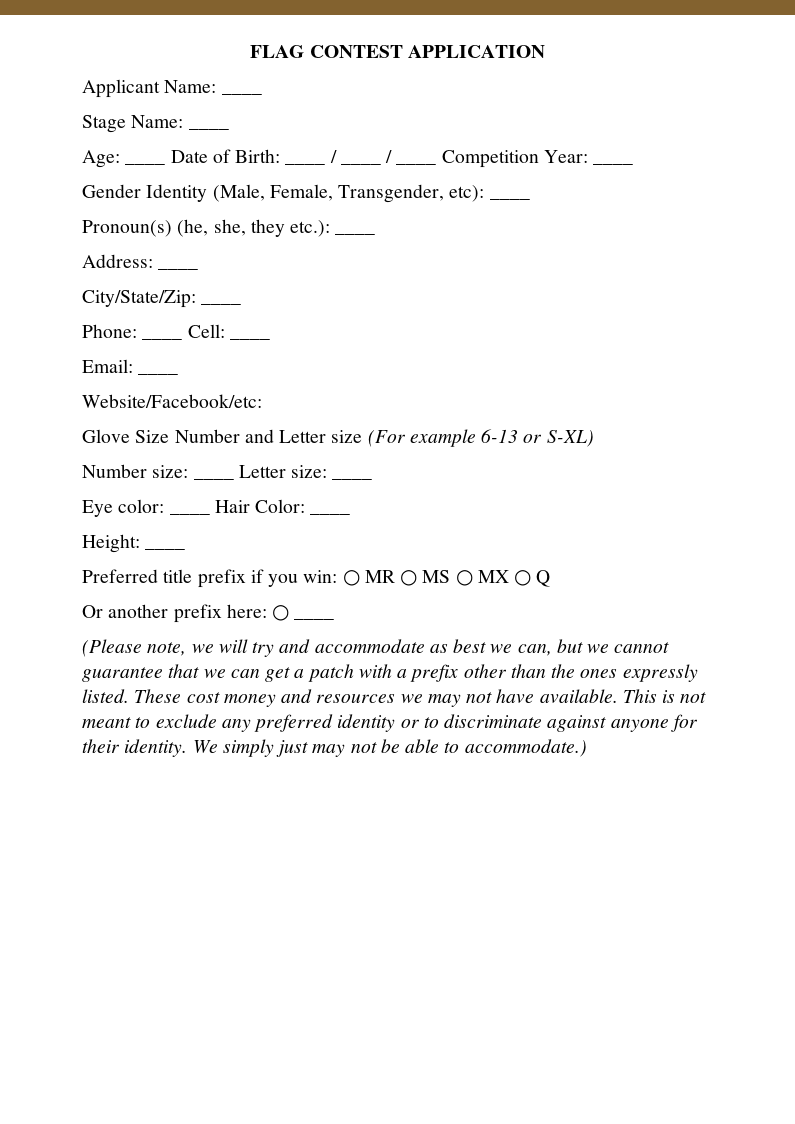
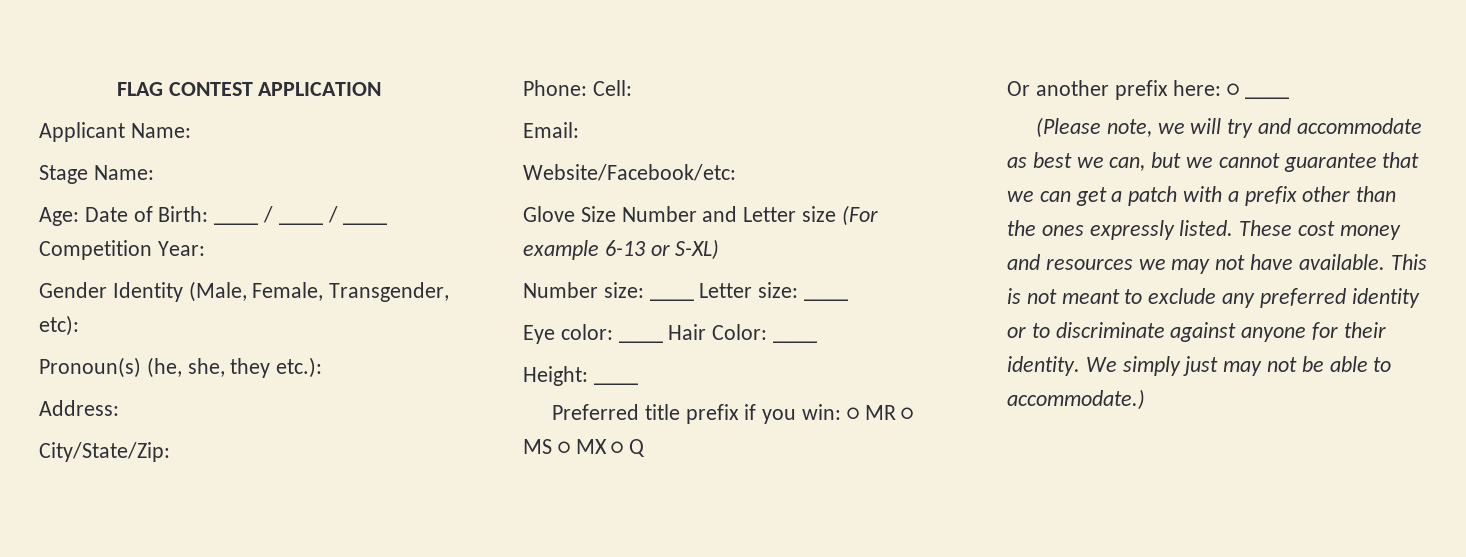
[221,93,262,95] ____ -> (191, 130) none
[188,128,229,130] ____ -> (154, 172) none
[125,163,166,165] ____ -> (79, 216) none
[593,163,634,165] ____ -> (205, 248) none
[489,198,530,200] ____ -> (79, 325) none
[335,233,376,235] ____ -> (323, 367) none
[158,268,199,270] ____ -> (119, 408) none
[201,303,242,305] ____ -> (170, 452) none
[142,338,183,340] ____ -> (587, 88) none
[229,338,270,340] ____ -> (632, 88) none
[138,373,179,375] ____ -> (579, 130) none

